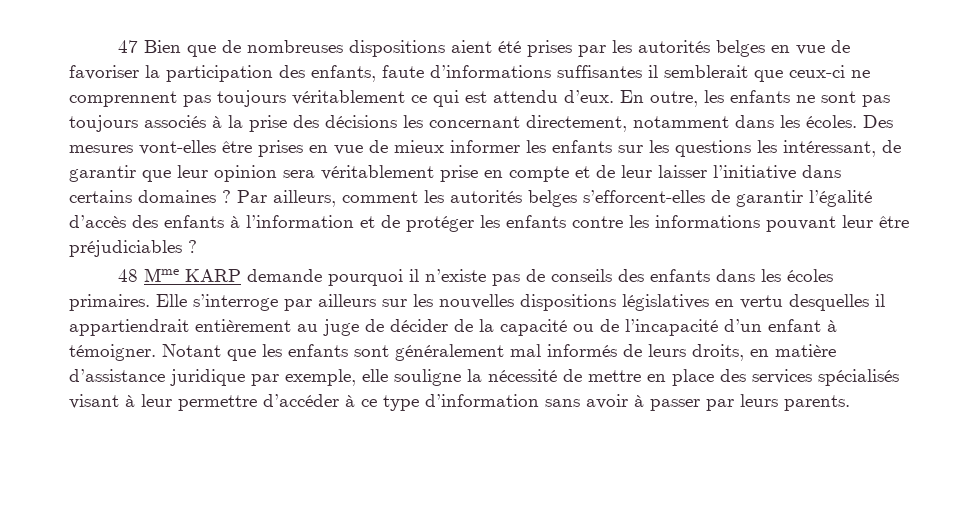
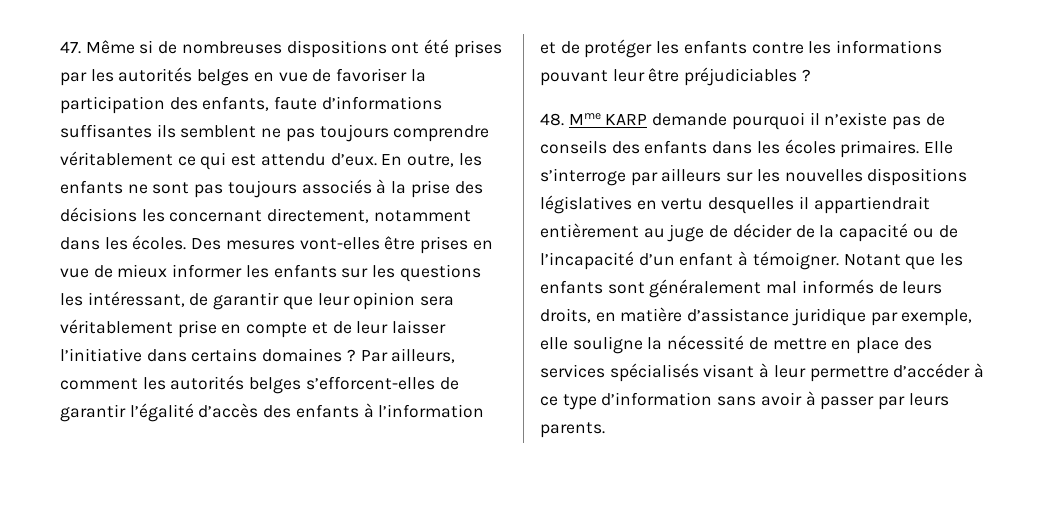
[117,40,216,57] 47 Bien que -> [60,40,154,54] 47. Même si
[450,40,492,53] aient -> [391,42,420,54] ont
[648,65,870,82] [69,90,286,107] il semblerait que ceux-ci ne comprennent pas toujours -> [156,124,490,142] ils semblent ne pas toujours comprendre
[117,269,138,282] 48 -> [540,113,564,126] 48.

